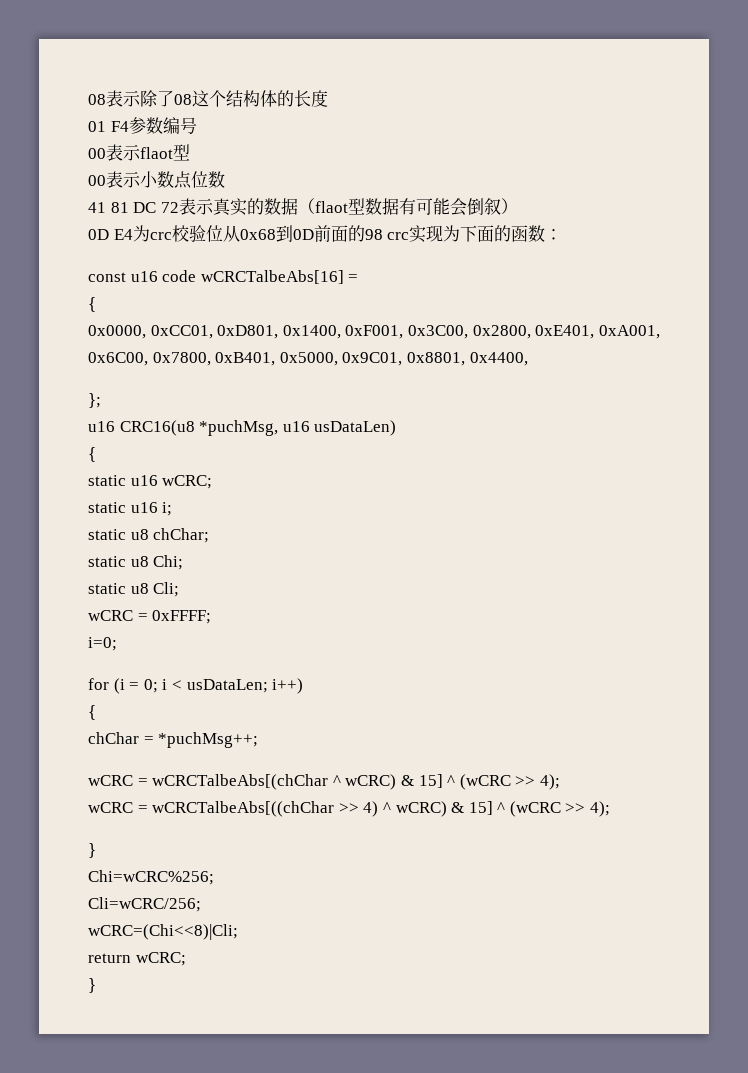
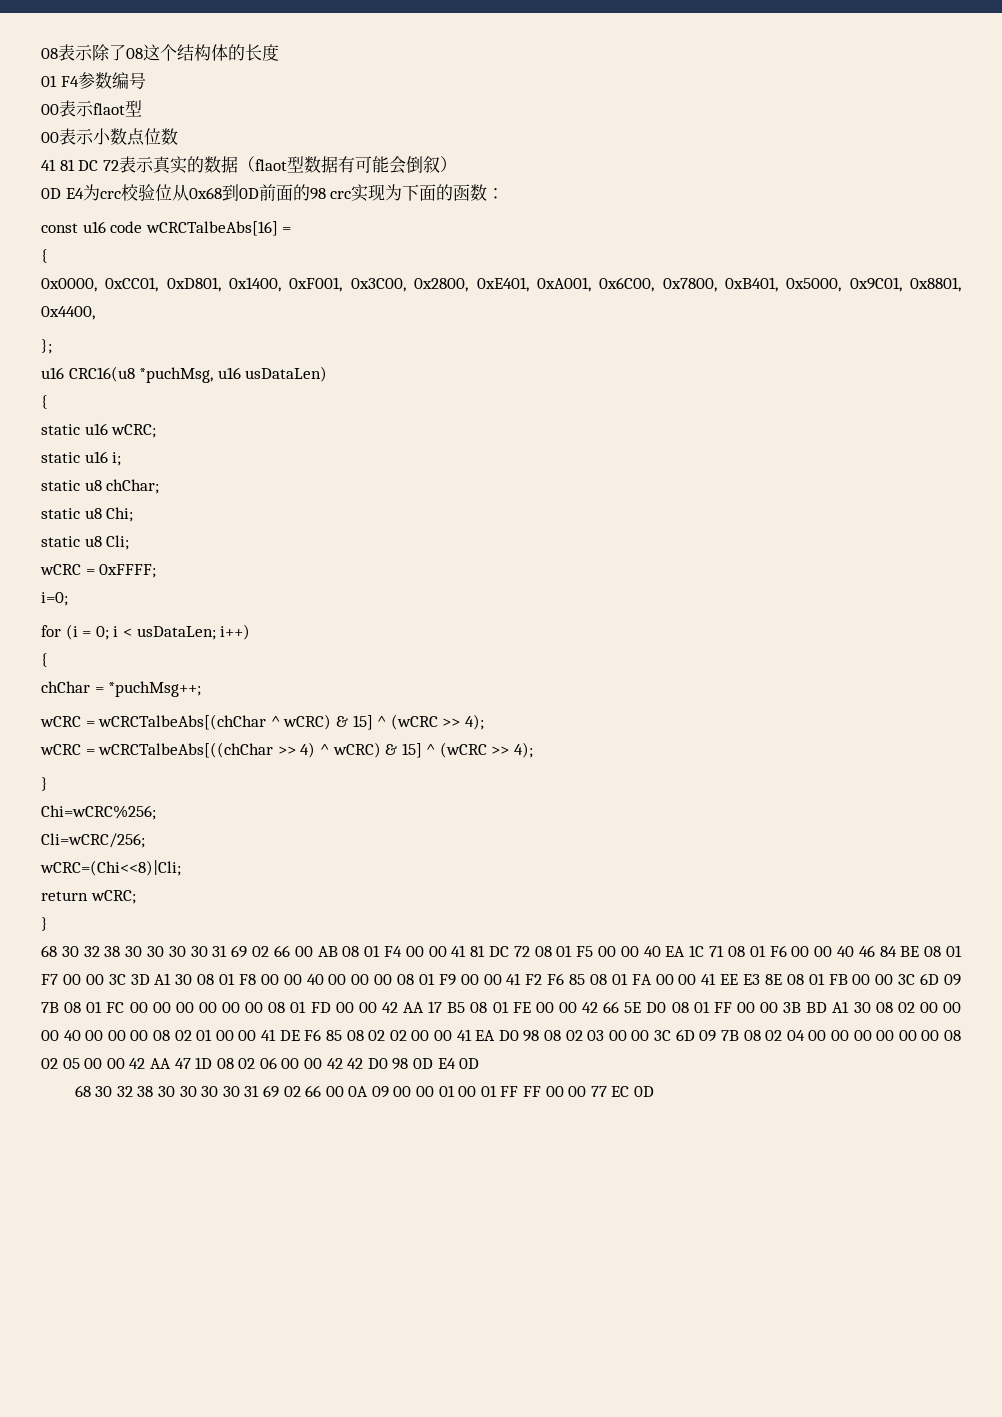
(96, 985) none -> [41,945,963,958] [41,973,961,986] [41,1001,961,1013] [41,1029,962,1042] [41,1057,480,1070] [74,1085,654,1098] // 68 30 32 38 30 30 30 30 31 69 02 66 00 AB 08 01 F4 00 00 41 81 DC 72 08 01 F5 00 00 40 EA 1C 71 08 01 F6 00 00 40 46 84 BE 08 01 F7 00 00 3C 3D A1 30 08 01 F8 00 00 40 00 00 00 08 01 F9 00 00 41 F2 F6 85 08 01 FA 00 00 41 EE E3 8E 08 01 FB 00 00 3C 6D 09 7B 08 01 FC 00 00 00 00 00 00 08 01 FD 00 00 42 AA 17 B5 08 01 FE 00 00 42 66 5E D0 08 01 FF 00 00 3B BD A1 30 08 02 00 00 00 40 00 00 00 08 02 01 00 00 41 DE F6 85 08 02 02 00 00 41 EA D0 98 08 02 03 00 00 3C 6D 09 7B 08 02 04 00 00 00 00 00 00 08 02 05 00 00 42 AA 47 1D 08 02 06 00 00 42 42 D0 98 0D E4 0D // 68 30 32 38 30 30 30 30 31 69 02 66 00 0A 09 00 00 01 00 01 FF FF 00 00 77 EC 0D

